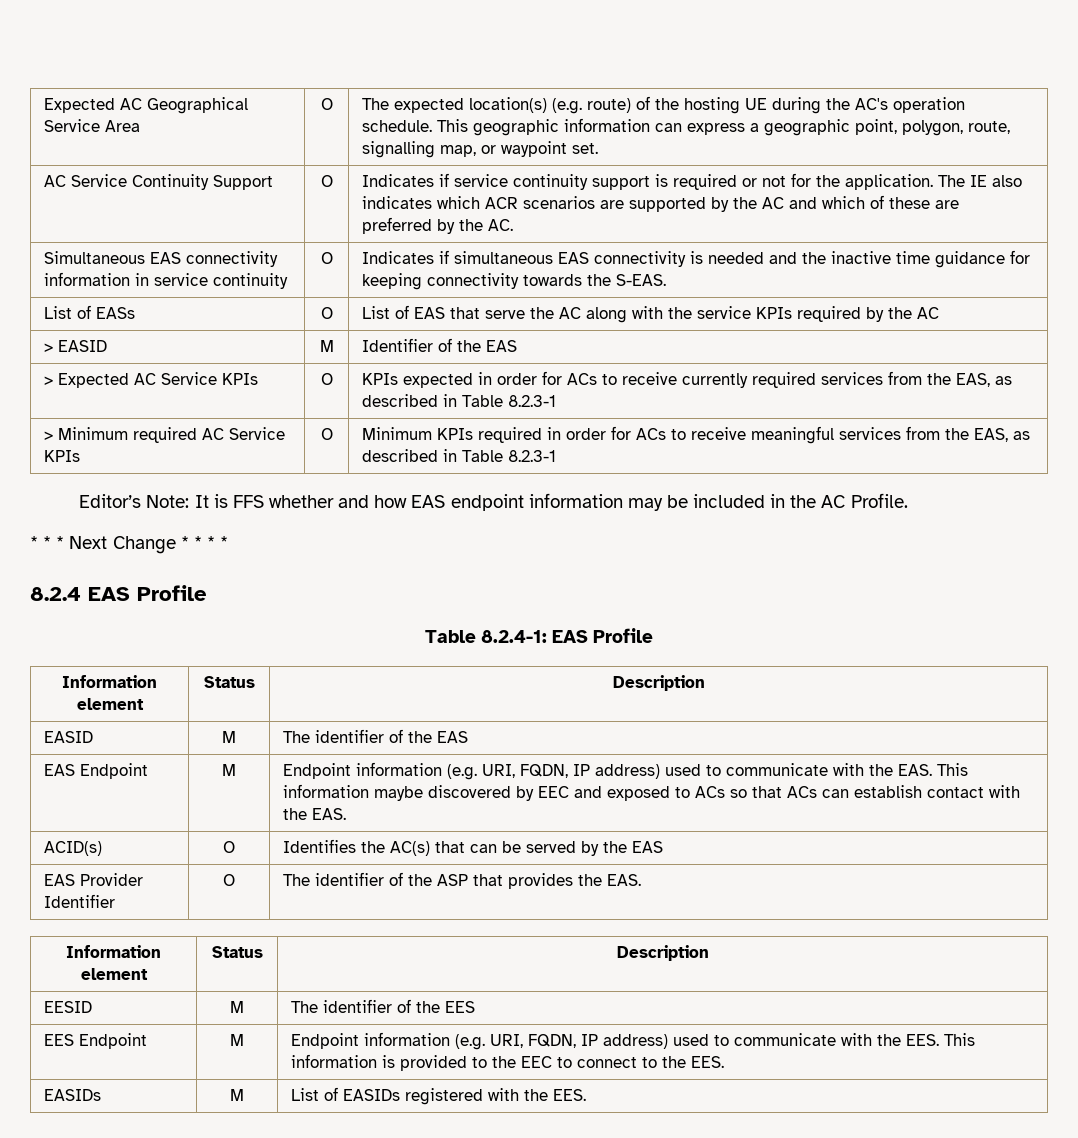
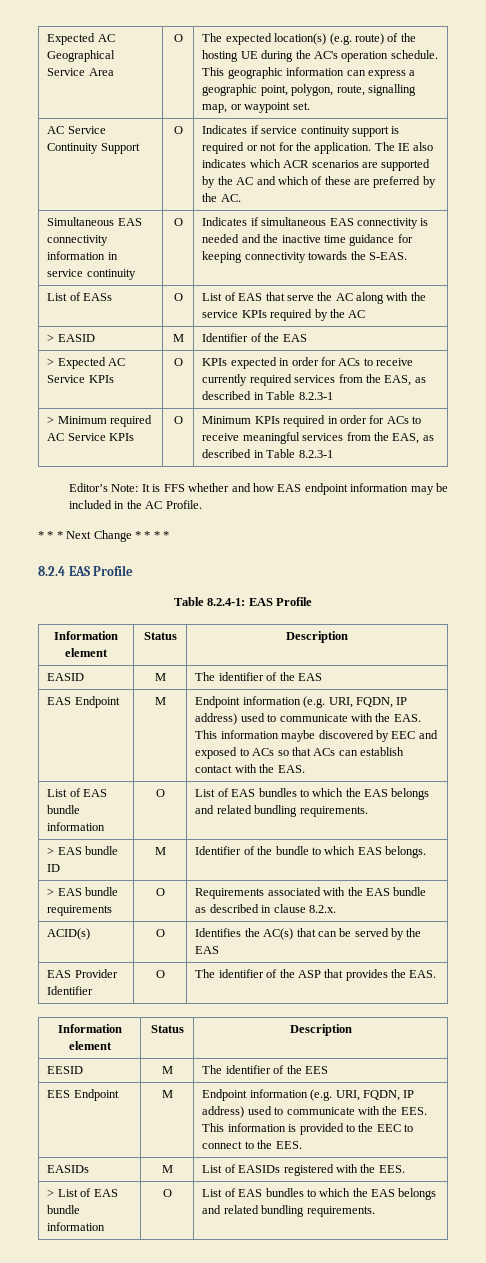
(347, 814) none -> [47,788,108,797] [47,805,81,814] [47,822,106,831] [155,789,165,797] [195,788,430,800] [195,805,368,817] [47,846,119,855] [47,864,61,872] [154,847,166,855] [195,846,427,858] [47,887,119,896] [47,905,113,916] [155,888,165,896] [195,887,427,899] [195,904,336,913] // List of EAS bundle information | O | List of EAS bundles to which the EAS belongs and related bundling requirements. // > EAS bundle ID | M | Identifier of the bundle to which EAS belongs. // > EAS bundle requirements | O | Requirements associated with the EAS bundle as described in clause 8.2.x.
(587, 1095) none -> [47,1188,118,1197] [47,1205,81,1214] [47,1222,106,1231] [162,1189,172,1197] [202,1188,437,1200] [202,1205,375,1217] // > List of EAS bundle information | O | List of EAS bundles to which the EAS belongs and related bundling requirements.

